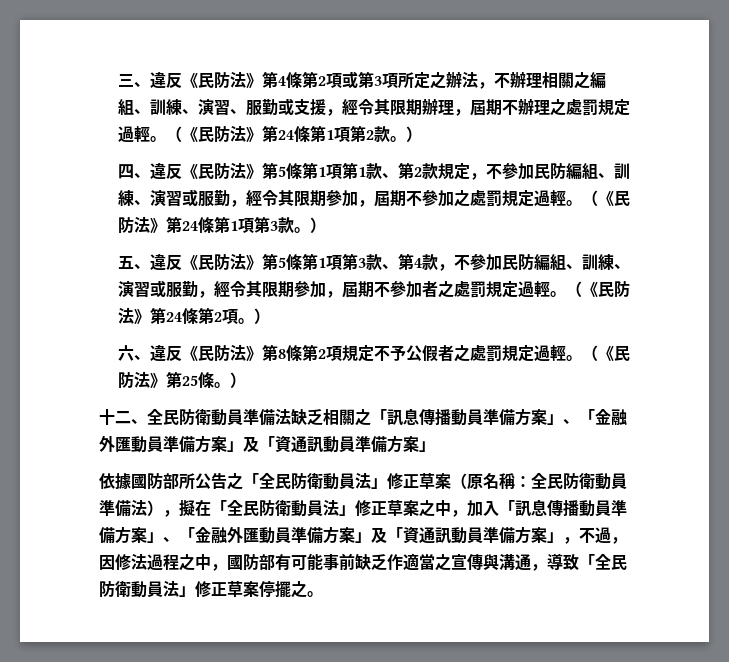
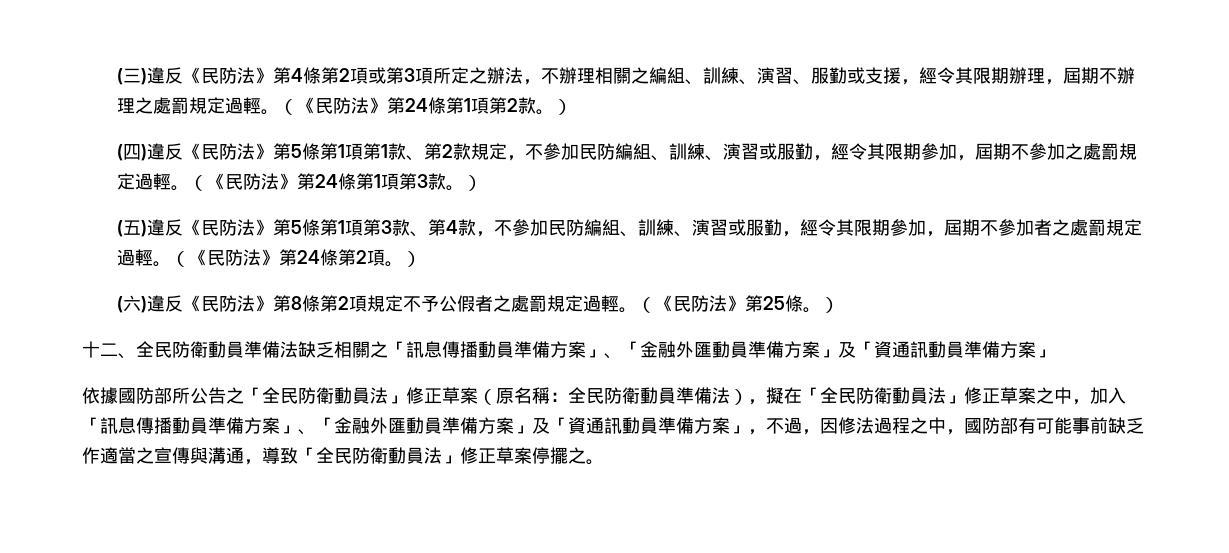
[117,74,150,87] 三、 -> [117,68,148,85] (三)
[117,164,150,179] 四、 -> [117,144,148,161] (四)
[117,256,150,269] 五、 -> [117,220,148,237] (五)
[117,345,150,361] 六、 -> [117,295,148,313] (六)

